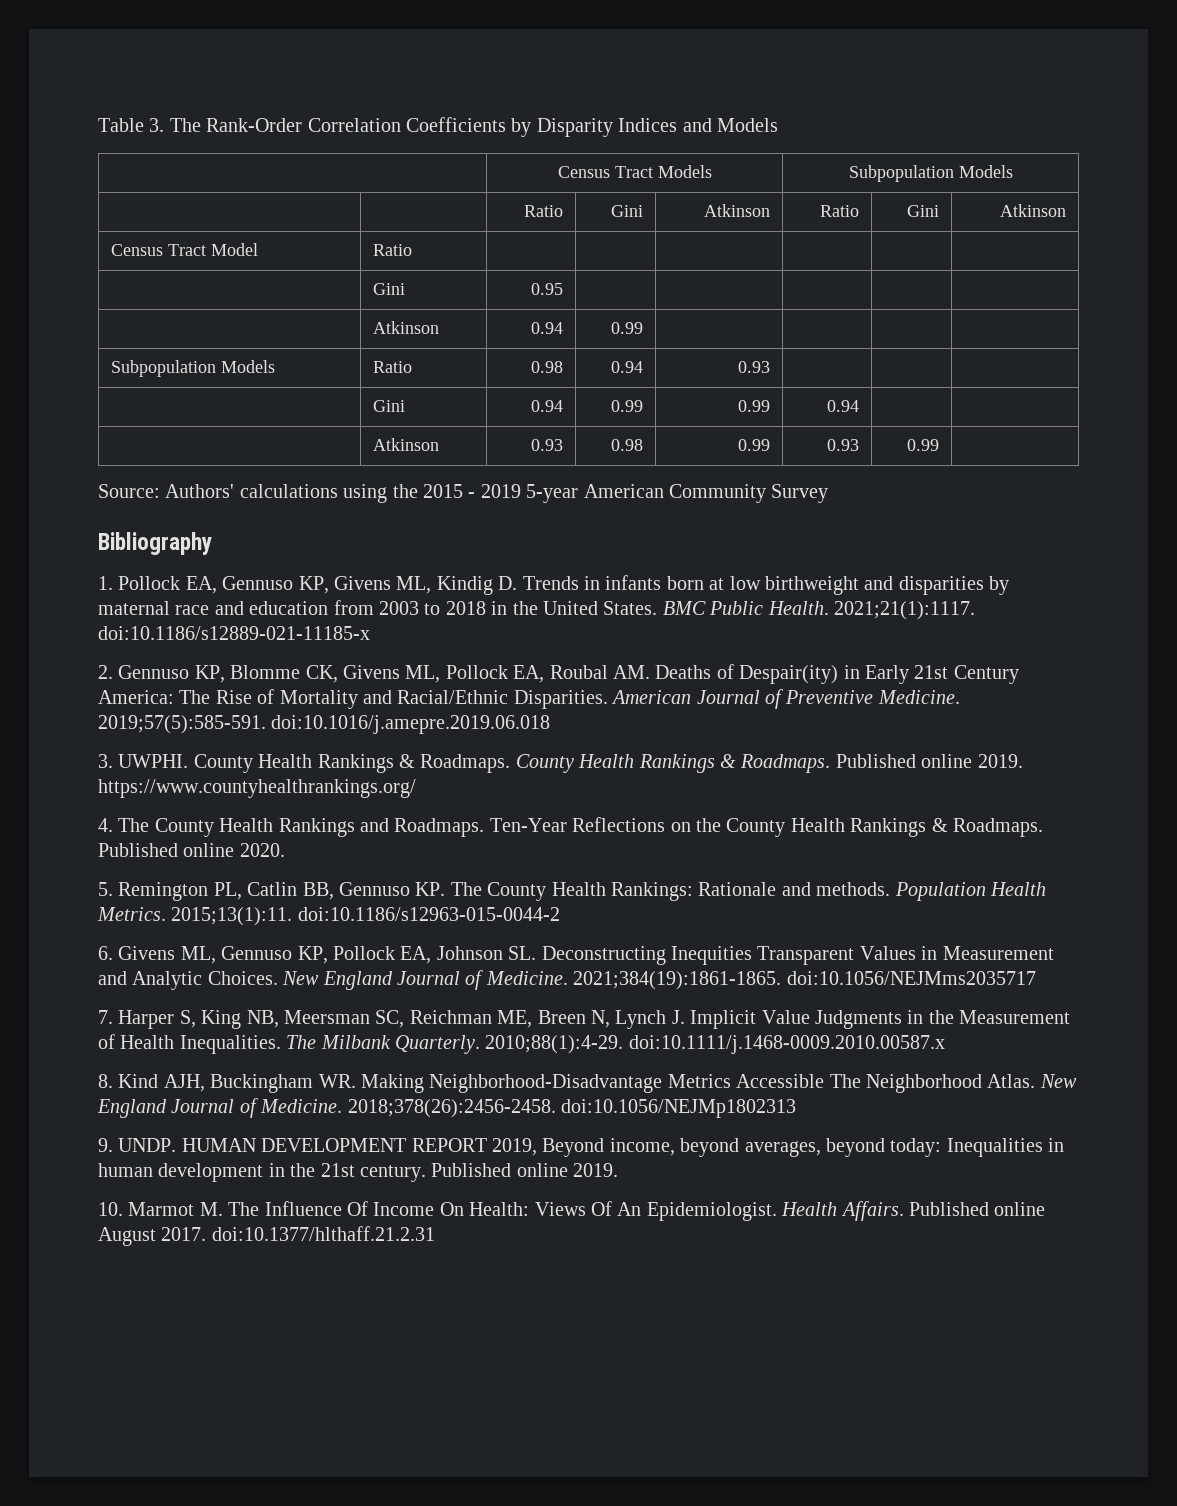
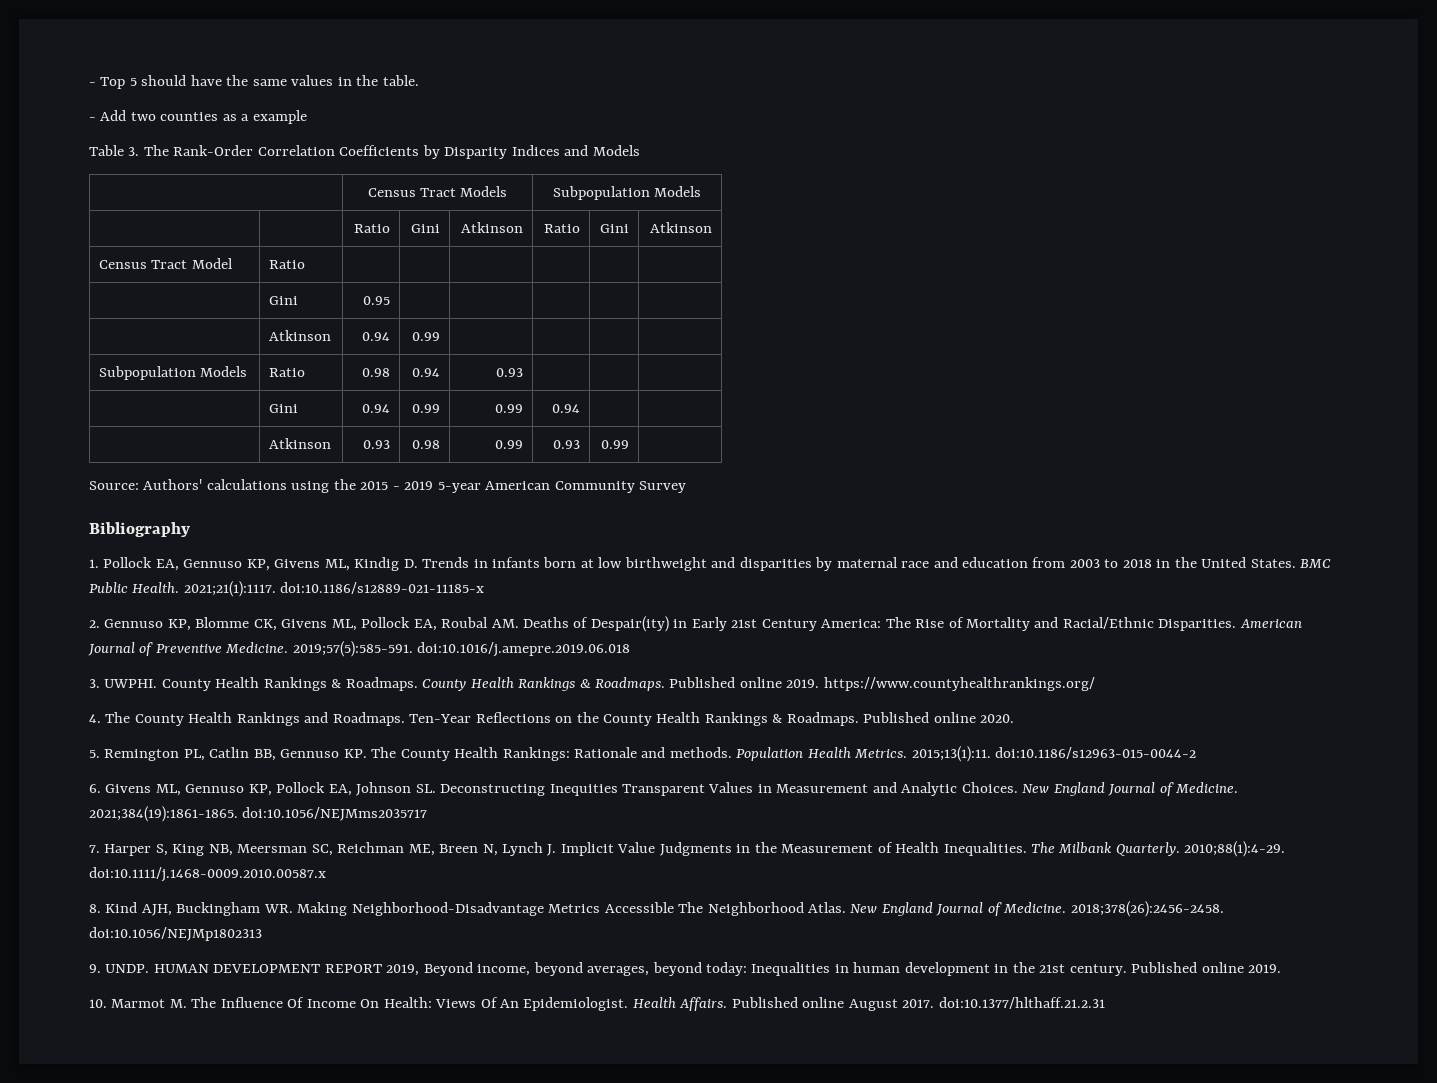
(98, 125) none -> [89,75,419,89] [89,110,307,124] - Top 5 should have the same values in the table. // - Add two counties as a example //

